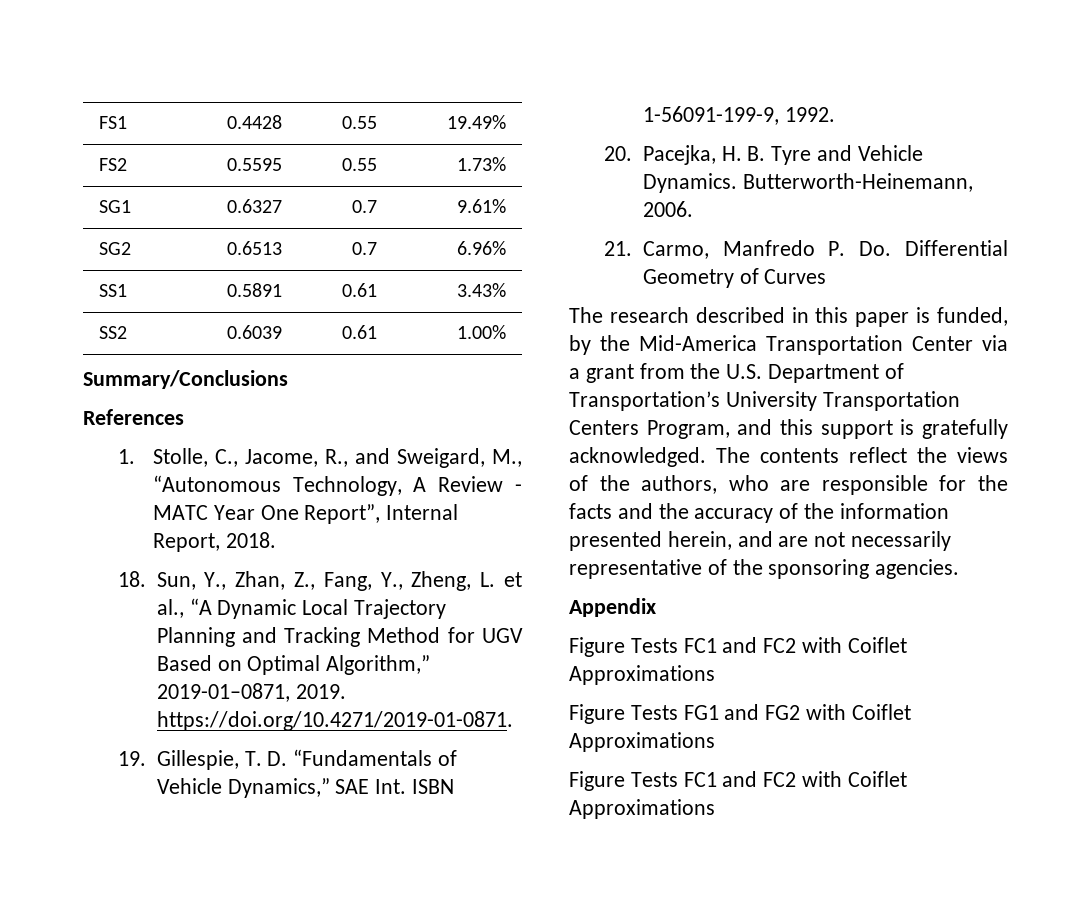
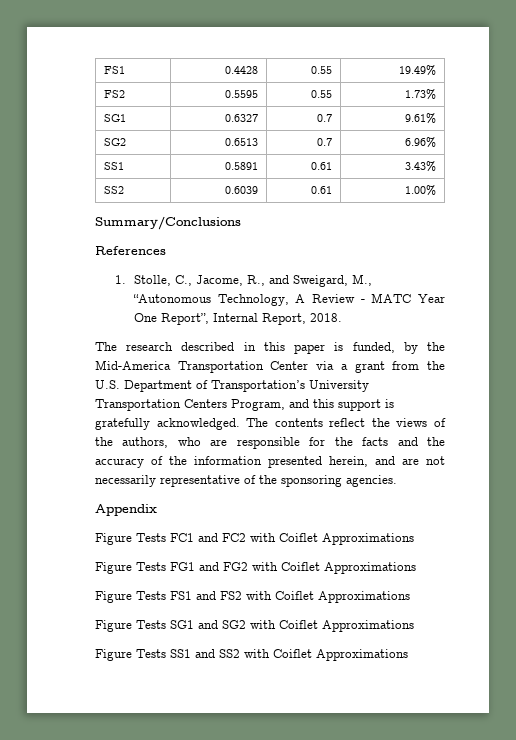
[117,571,522,591] [156,598,446,619] [156,627,523,647] [156,655,431,675] [156,683,346,702] [156,711,513,731] [117,749,457,770] [156,778,454,798] [642,106,835,125] [603,145,923,165] [642,173,973,193] [642,201,693,217] [603,240,1008,259] [642,268,827,288] // 18. Sun, Y., Zhan, Z., Fang, Y., Zheng, L. et al., “A Dynamic Local Trajectory Planning and Tracking Method for UGV Based on Optimal Algorithm,” 2019-01–0871, 2019. https://doi.org/10.4271/2019-01-0871. // 19. Gillespie, T. D. “Fundamentals of Vehicle Dynamics,” SAE Int. ISBN 1-56091-199-9, 1992. // 20. Pacejka, H. B. Tyre and Vehicle Dynamics. Butterworth-Heinemann, 2006. // 21. Carmo, Manfredo P. Do. Differential Geometry of Curves -> (343, 317) none
[683,771,907,787] [569,799,715,819] FC1 and FC2 with Coiflet Approximations -> [170,591,410,603] [95,620,414,632] [95,649,408,661] FS1 and FS2 with Coiflet Approximations // Figure Tests SG1 and SG2 with Coiflet Approximations // Figure Tests SS1 and SS2 with Coiflet Approximations

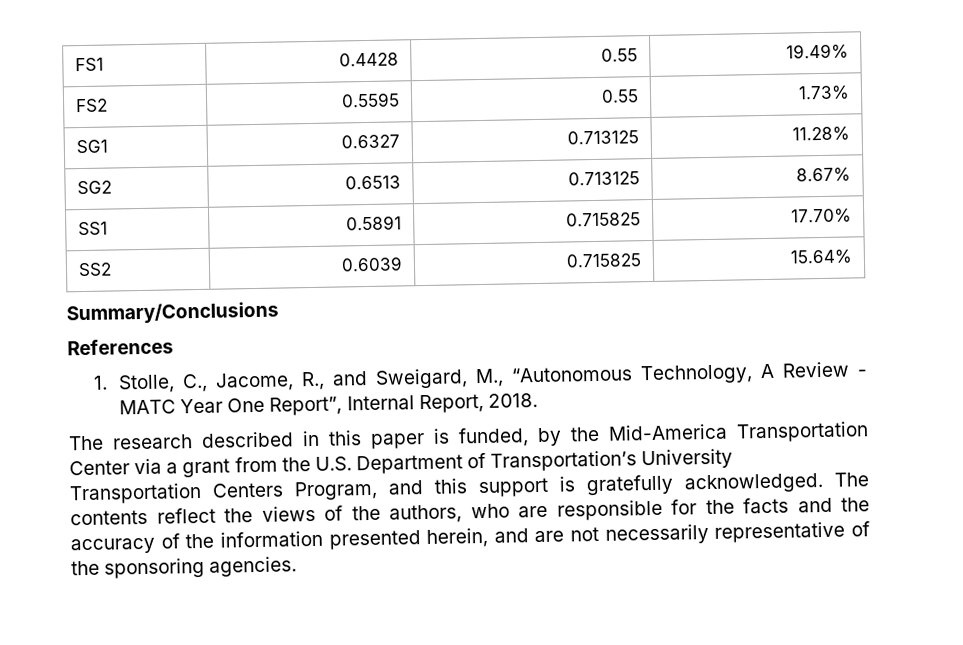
[317,114,333,122] [405,113,437,124] 0.7 | 9.61% -> [567,130,640,145] [792,126,851,142] 0.713125 | 11.28%
[317,138,333,146] [405,137,437,148] 0.7 | 6.96% -> [568,171,641,186] [796,167,852,183] 0.713125 | 8.67%
[311,162,333,170] [405,161,437,172] 0.61 | 3.43% -> [566,212,642,227] [791,208,853,224] 0.715825 | 17.70%
[311,186,333,194] [405,185,437,196] 0.61 | 1.00% -> [566,253,643,268] [790,249,854,265] 0.715825 | 15.64%
[95,504,157,516] [95,533,414,545] [95,562,416,574] [95,591,410,603] [95,620,414,632] [95,649,408,661] // Appendix // Figure Tests FC1 and FC2 with Coiflet Approximations // Figure Tests FG1 and FG2 with Coiflet Approximations // Figure Tests FS1 and FS2 with Coiflet Approximations // Figure Tests SG1 and SG2 with Coiflet Approximations // Figure Tests SS1 and SS2 with Coiflet Approximations -> (298, 566) none

